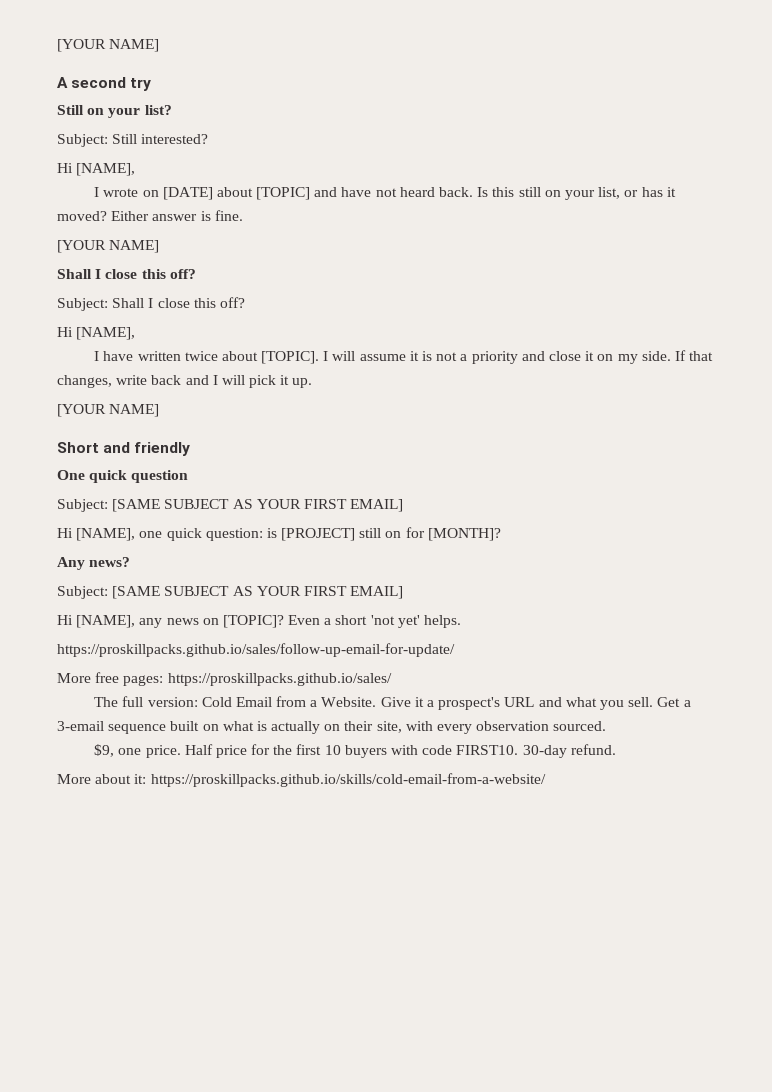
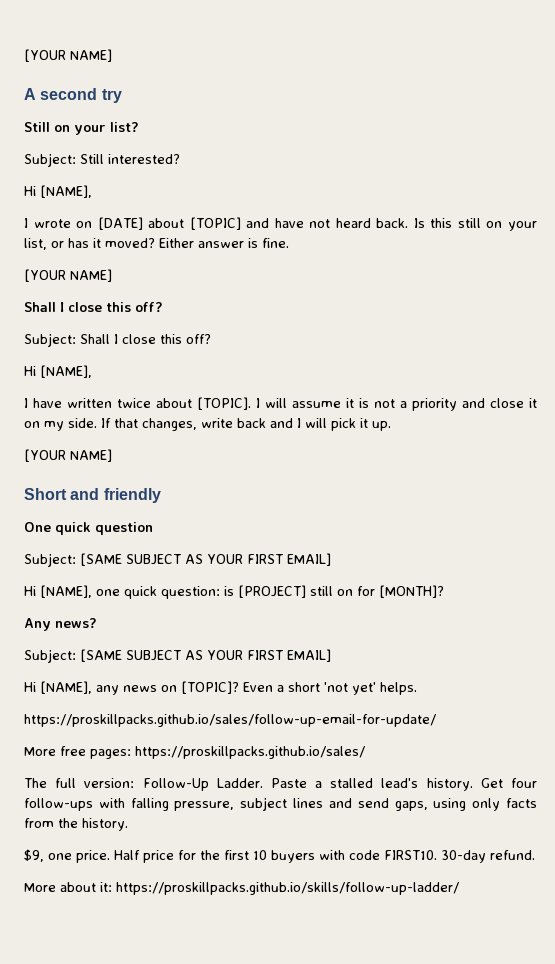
[201,696,691,710] [57,721,607,734] Cold Email from a Website. Give it a prospect's URL and what you sell. Get a 3-email sequence built on what is actually on their site, with every observation sourced. -> [142,778,537,791] [24,797,537,811] [24,818,128,831] Follow-Up Ladder. Paste a stalled lead's history. Get four follow-ups with falling pressure, subject lines and send gaps, using only facts from the history.
[150,773,546,787] https://proskillpacks.github.io/skills/cold-email-from-a-website/ -> [116,882,459,895] https://proskillpacks.github.io/skills/follow-up-ladder/

